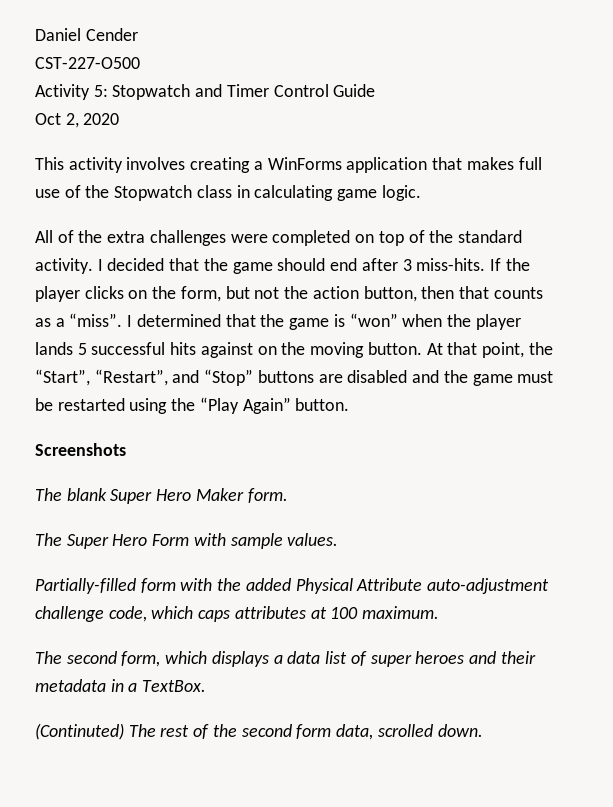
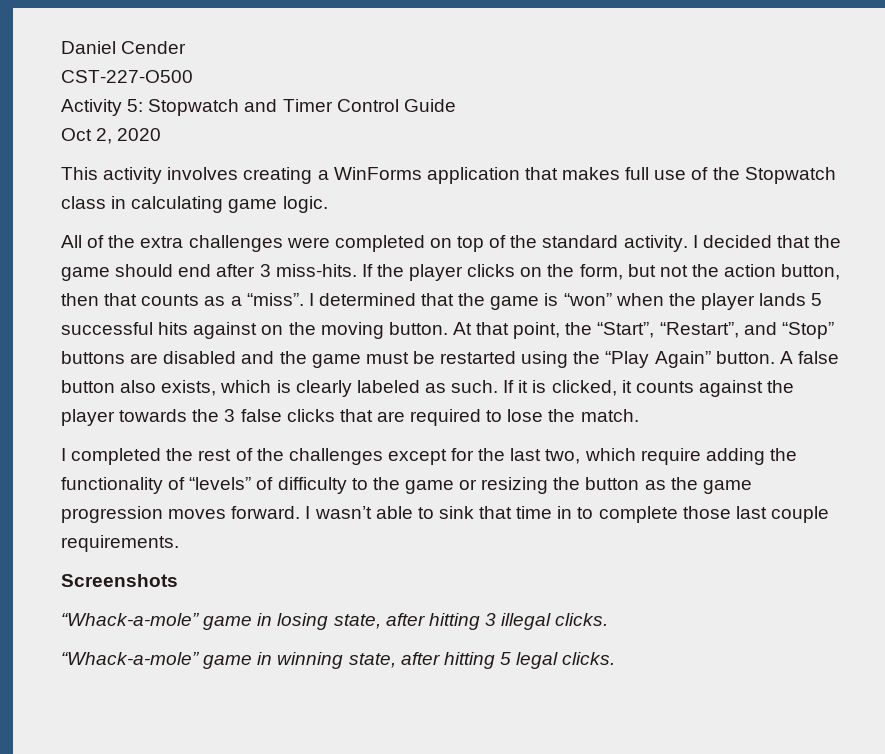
[35,443,126,456] [35,488,288,504] [35,533,339,549] [35,578,550,594] [35,606,440,622] [35,651,536,667] [35,679,207,692] [35,723,483,740] // Screenshots // The blank Super Hero Maker form. // The Super Hero Form with sample values. // Partially-filled form with the added Physical Attribute auto-adjustment challenge code, which caps attributes at 100 maximum. // The second form, which displays a data list of super heroes and their metadata in a TextBox. // (Continuted) The rest of the second form data, scrolled down. -> [779,351,839,364] [61,380,795,397] [61,409,639,426] [61,448,797,465] [61,477,752,494] [61,506,829,523] [61,535,179,552] [61,574,178,587] [61,613,609,630] [61,652,616,669] A false button also exists, which is clearly labeled as such. If it is clicked, it counts against the player towards the 3 false clicks that are required to lose the match. // I completed the rest of the challenges except for the last two, which require adding the functionality of “levels” of difficulty to the game or resizing the button as the game progression moves forward. I wasn’t able to sink that time in to complete those last couple requirements. // Screenshots // “Whack-a-mole” game in losing state, after hitting 3 illegal clicks. // “Whack-a-mole” game in winning state, after hitting 5 legal clicks.

